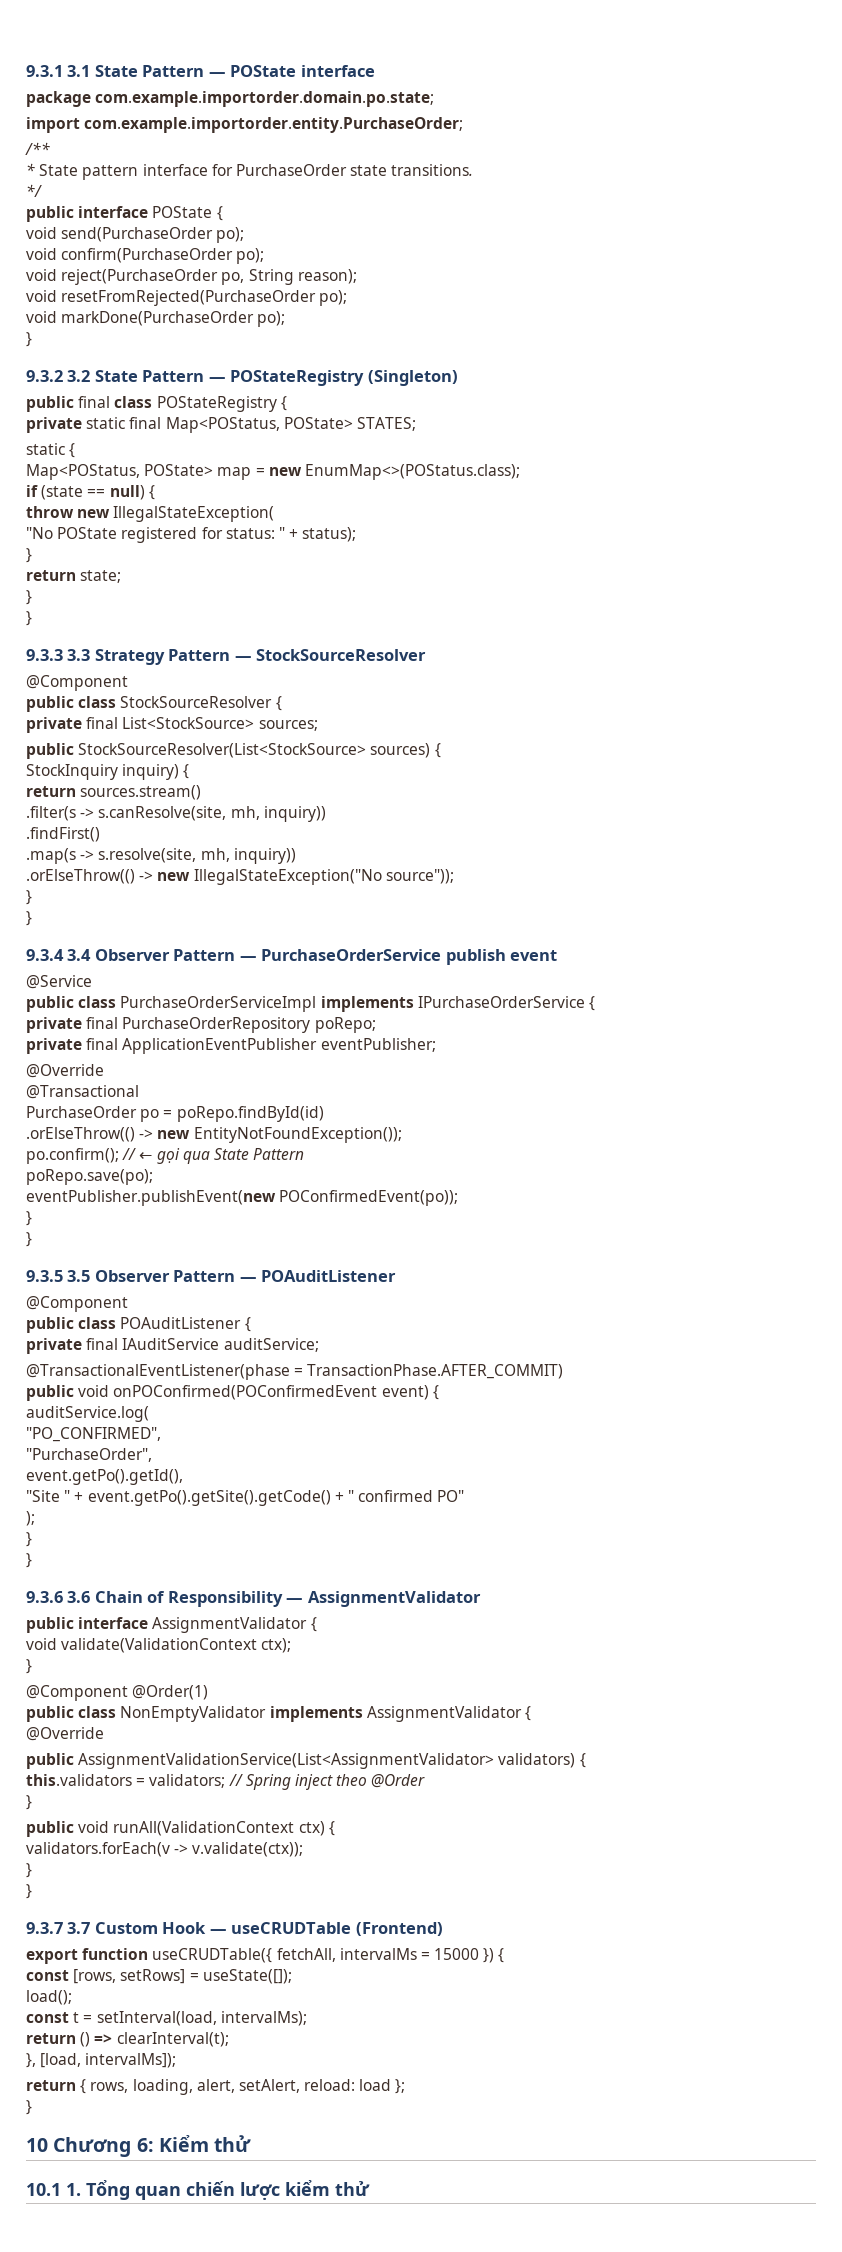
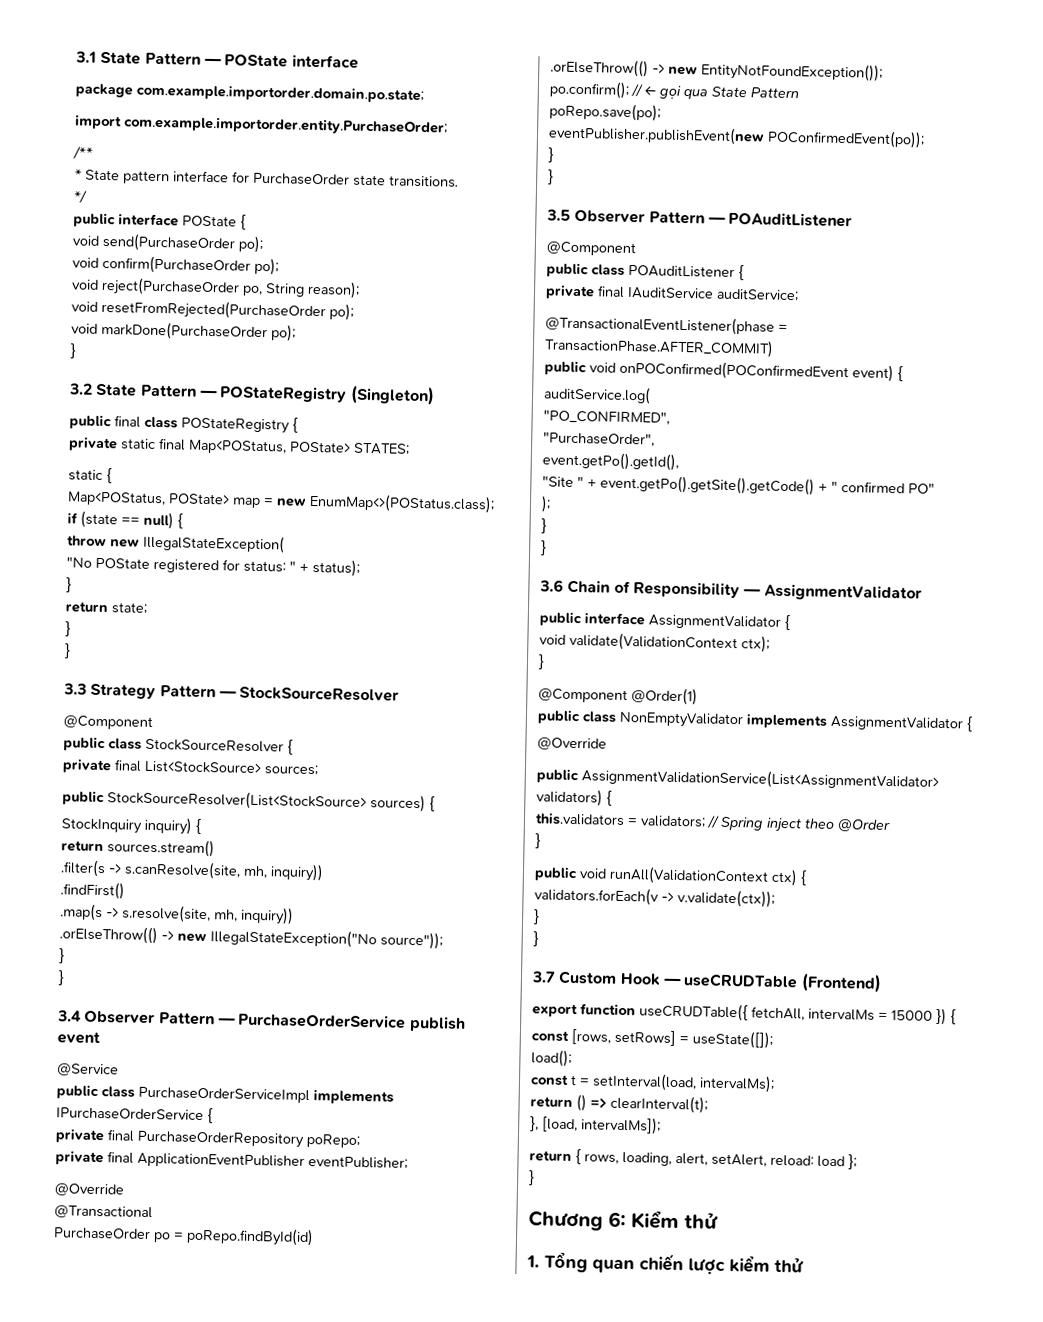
[26,65,63,77] 9.3.1 -> (75, 57) none
[26,370,63,382] 9.3.2 -> (76, 351) none
[26,649,63,661] 9.3.3 -> (71, 651) none
[26,949,64,961] 9.3.4 -> (65, 978) none
[26,1270,63,1282] 9.3.5 -> (554, 177) none
[26,1591,63,1603] 9.3.6 -> (547, 548) none
[26,1922,63,1934] 9.3.7 -> (539, 939) none
[26,2138,48,2152] 10 -> (535, 1178) none
[26,2183,61,2196] 10.1 -> (719, 1220) none

